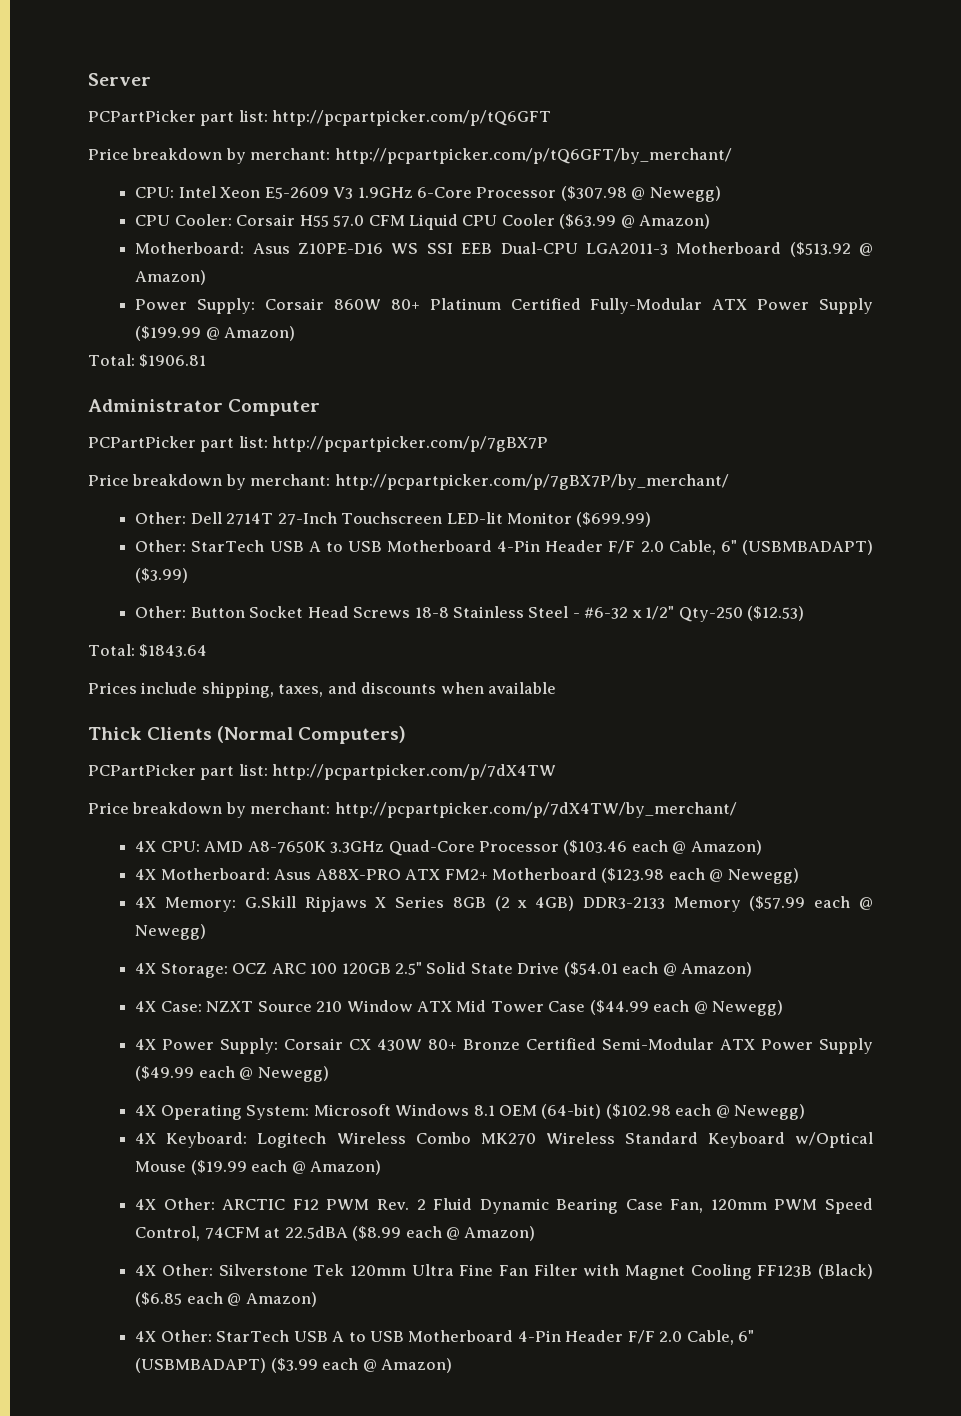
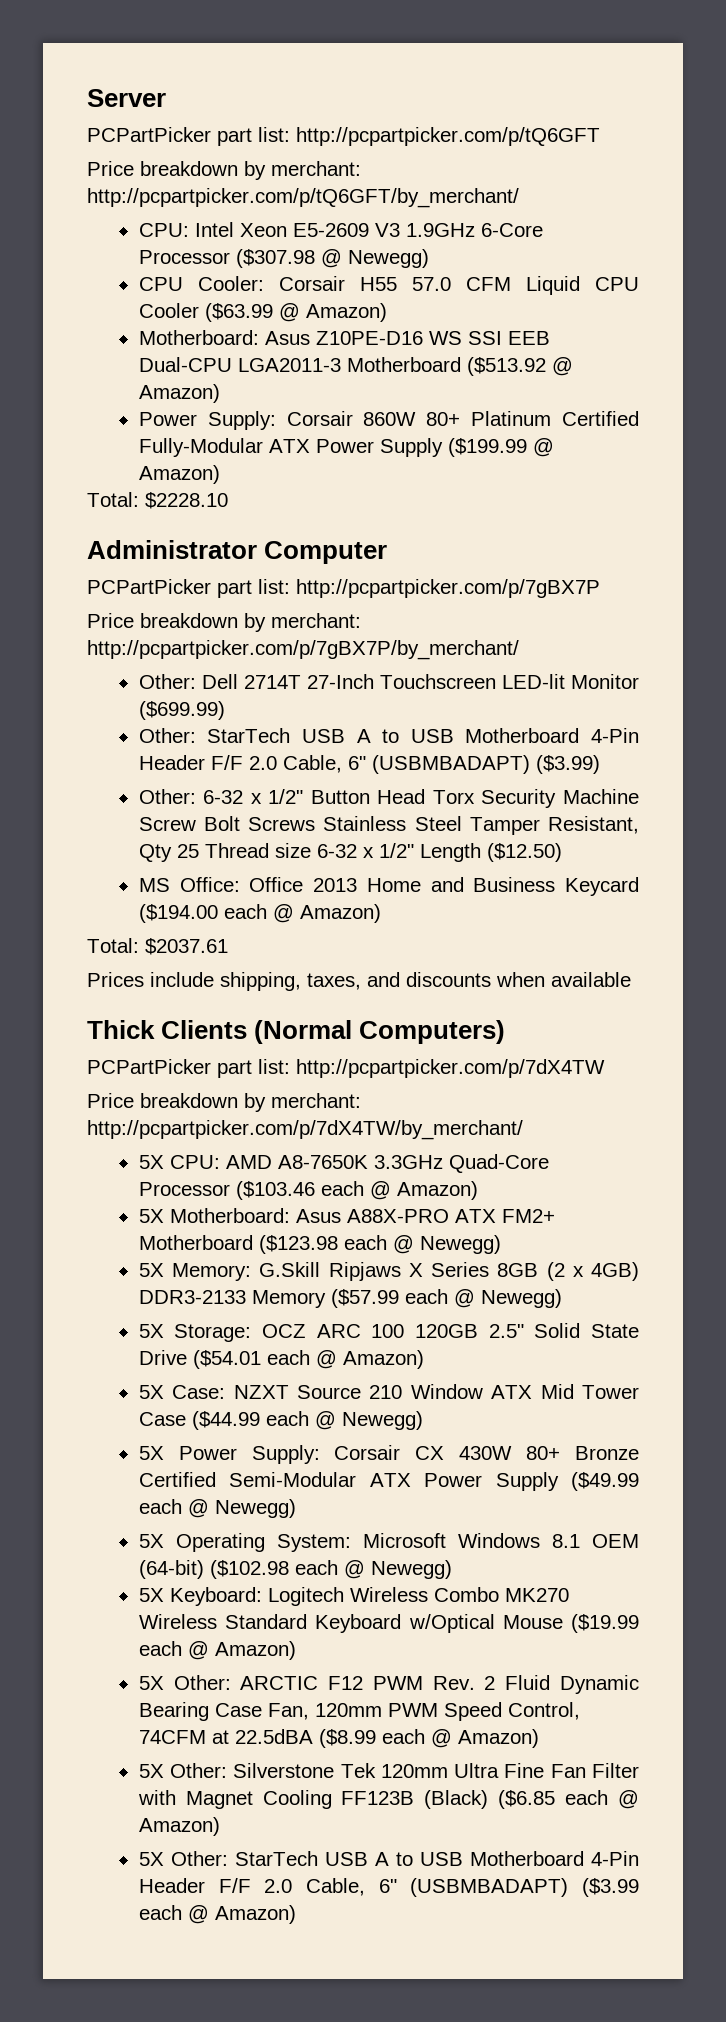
[139,354,207,367] $1906.81 -> [145,492,228,509] $2228.10
[190,606,805,622] [88,644,208,657] Button Socket Head Screws 18-8 Stainless Steel - #6-32 x 1/2" Qty-250 ($12.53) // Total: $1843.64 -> [203,789,639,808] [138,816,639,835] [138,843,562,862] [138,877,639,896] [138,904,381,923] [87,938,228,955] 6-32 x 1/2" Button Head Torx Security Machine Screw Bolt Screws Stainless Steel Tamper Resistant, Qty 25 Thread size 6-32 x 1/2" Length ($12.50) // MS Office: Office 2013 Home and Business Keycard ($194.00 each @ Amazon) // Total: $2037.61
[135,841,157,852] 4X -> [138,1155,164,1169] 5X
[135,869,157,880] 4X -> [138,1209,164,1223] 5X
[135,897,157,908] 4X -> [138,1263,164,1277] 5X
[135,963,157,974] 4X -> [138,1324,164,1338] 5X
[135,1001,157,1012] 4X -> [138,1385,164,1399] 5X
[135,1039,157,1050] 4X -> [138,1446,164,1460] 5X
[135,1105,157,1116] 4X -> [138,1534,164,1548] 5X
[135,1133,157,1144] 4X -> [138,1588,164,1602] 5X
[135,1199,157,1210] 4X -> [138,1676,164,1690] 5X
[135,1265,157,1276] 4X -> [138,1764,164,1778] 5X
[135,1331,157,1342] 4X -> [138,1852,164,1866] 5X

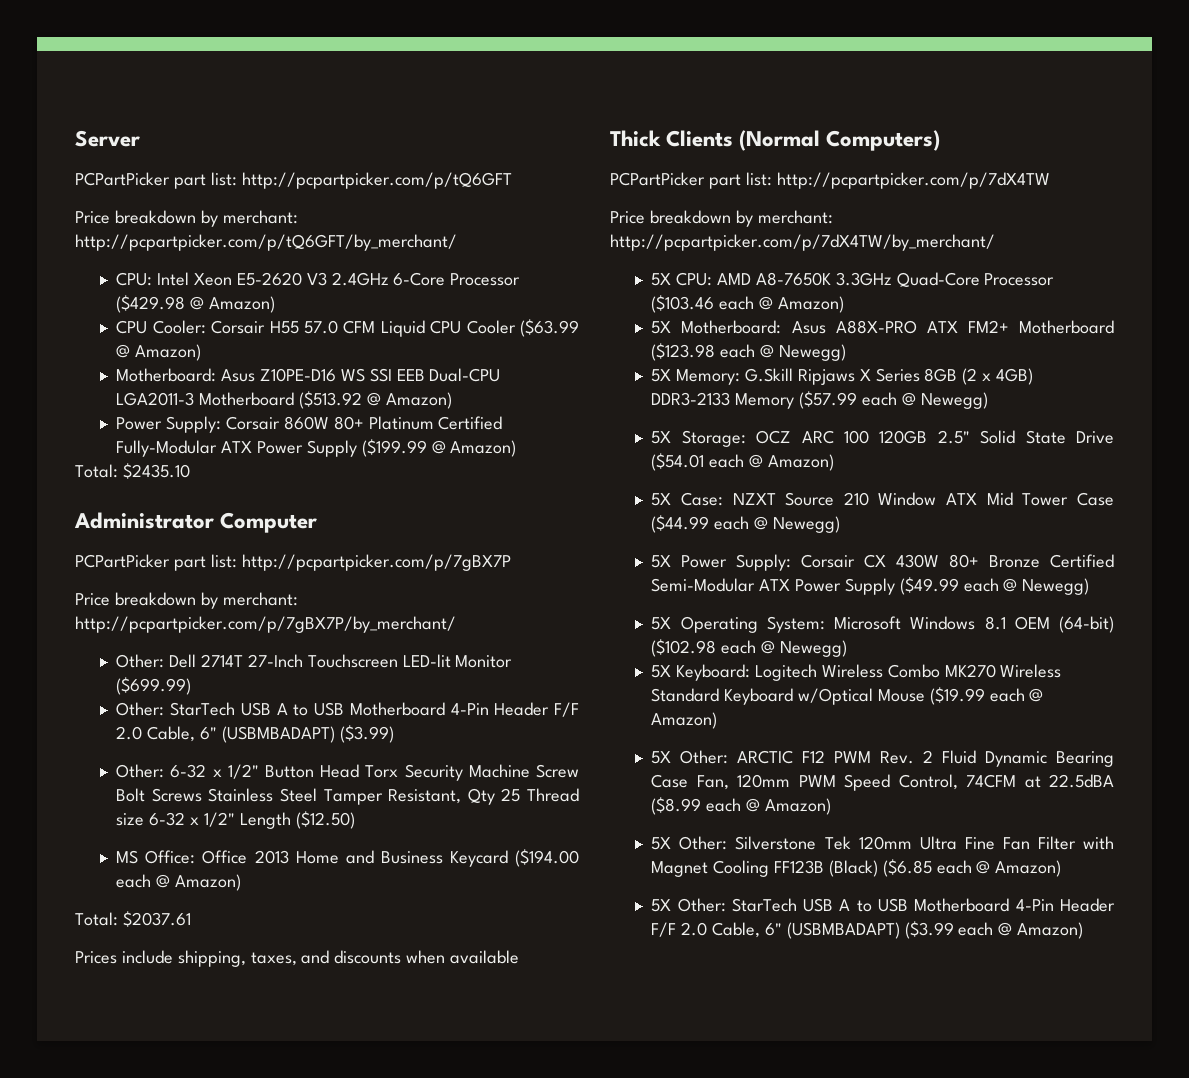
[292,223,543,237] [138,249,429,268] E5-2609 V3 1.9GHz 6-Core Processor ($307.98 @ Newegg) -> [236,272,521,286] [116,295,275,313] E5-2620 V3 2.4GHz 6-Core Processor ($429.98 @ Amazon)
[145,492,228,509] $2228.10 -> [122,463,190,479] $2435.10

